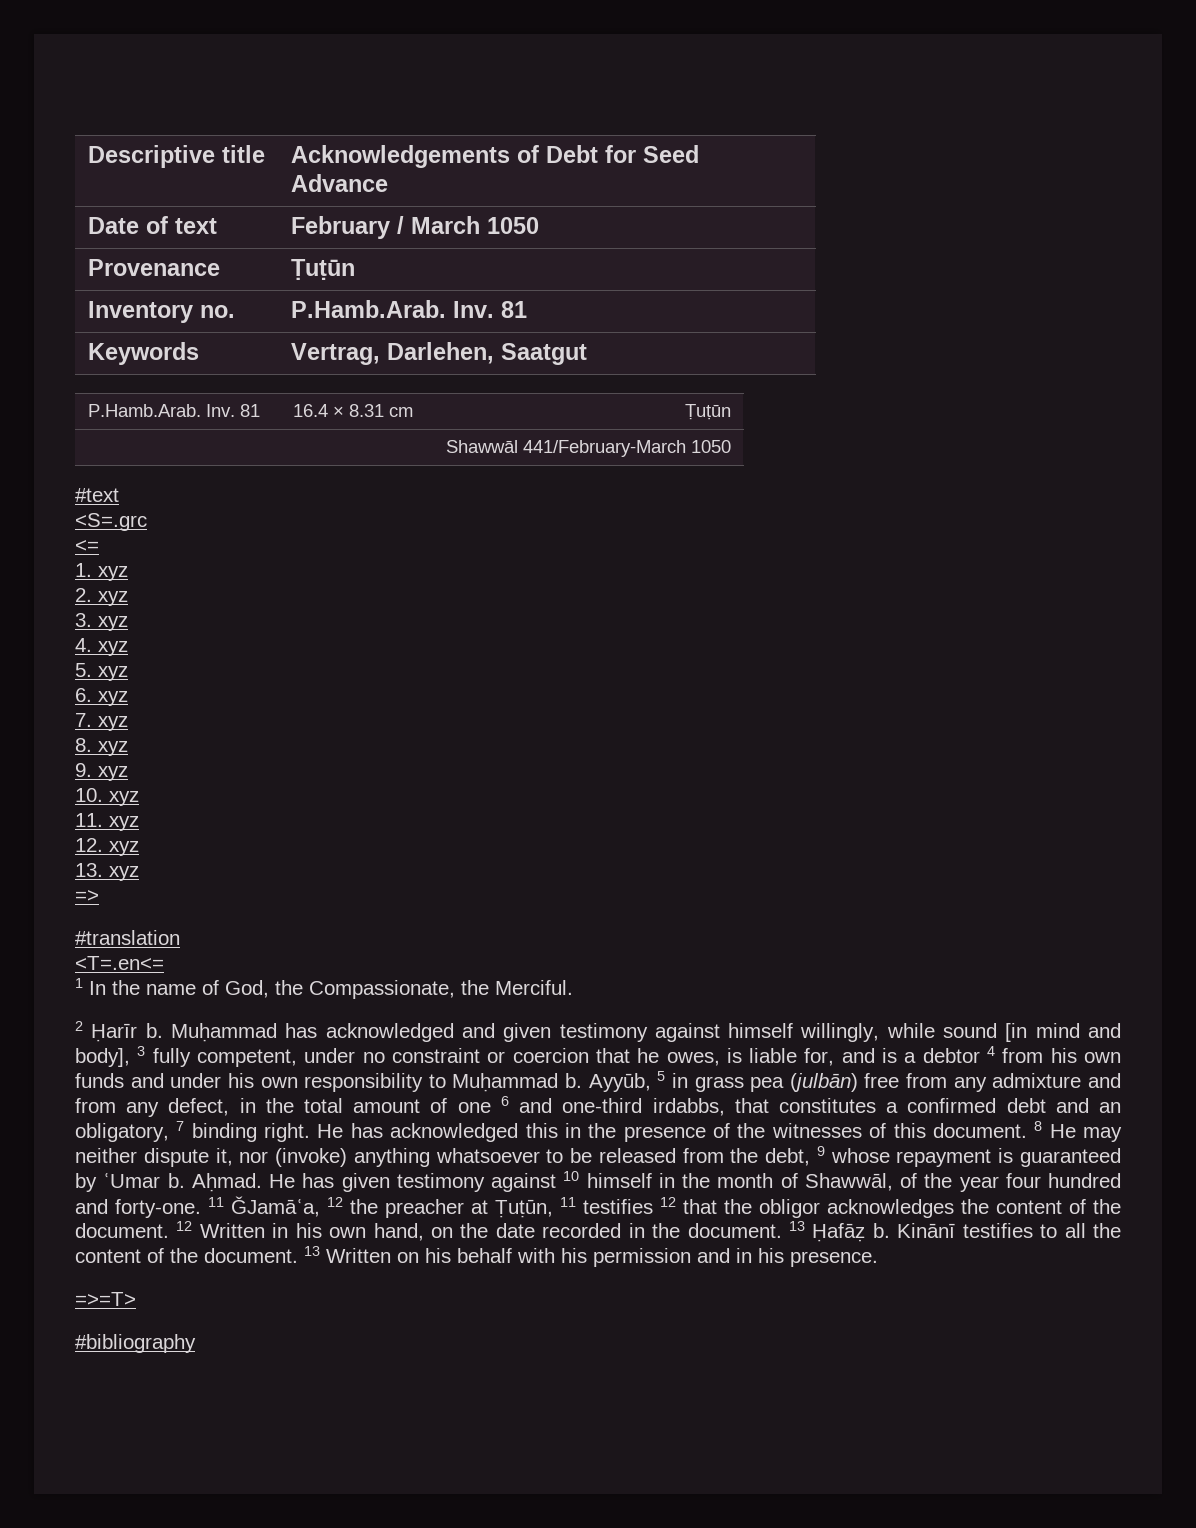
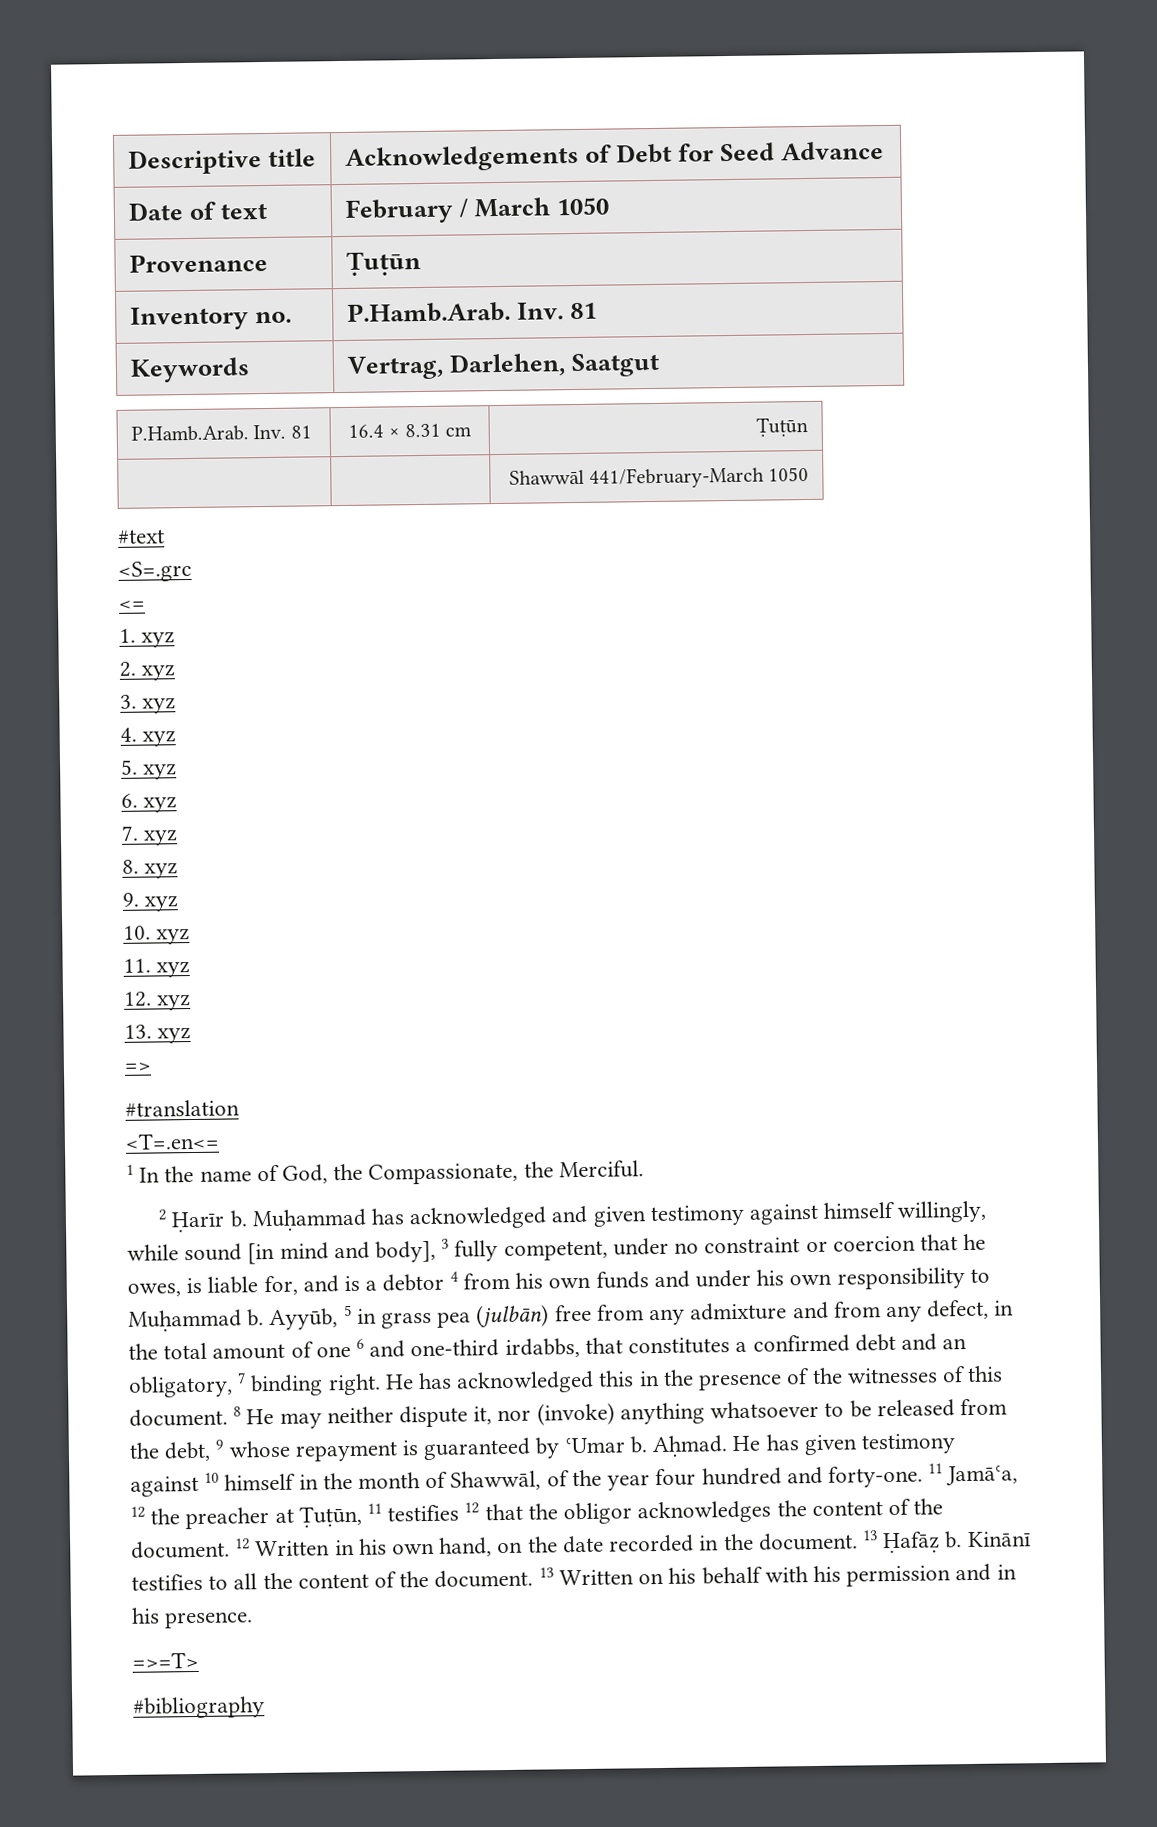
[231,1196,320,1217] ǦJamāʿa, -> [946,1465,1019,1486] Jamāʿa,

